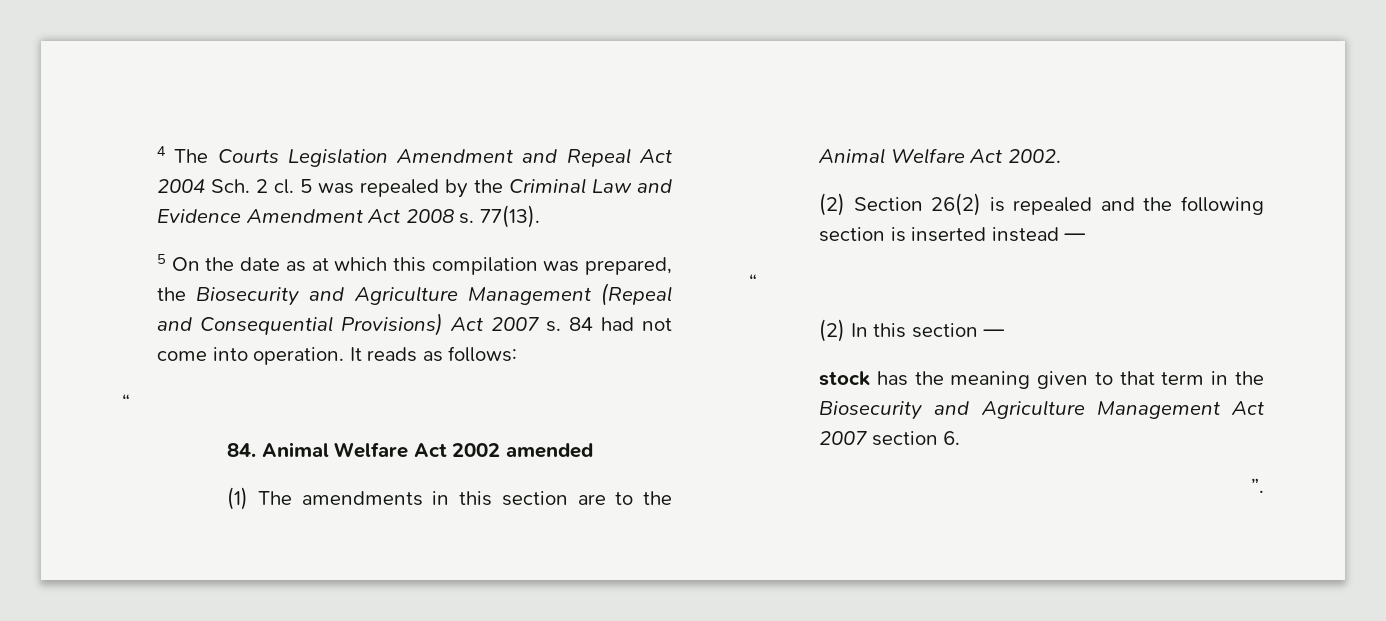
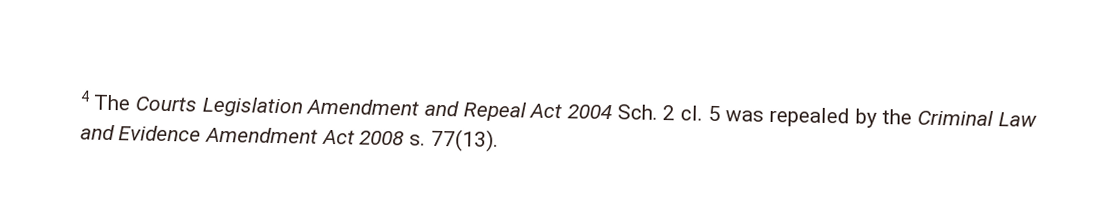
[157,254,672,275] [157,283,672,306] [157,313,672,336] [157,346,518,365] [122,394,130,409] [227,442,593,458] [227,487,672,510] [818,148,1061,164] [819,193,1264,216] [819,227,1087,242] [749,274,758,289] [819,319,1006,342] [819,371,1264,389] [819,400,1264,420] [819,431,961,446] [1251,478,1264,493] // 5 On the date as at which this compilation was prepared, the Biosecurity and Agriculture Management (Repeal and Consequential Provisions) Act 2007 s. 84 had not come into operation. It reads as follows: // “ // 84. Animal Welfare Act 2002 amended // (1) The amendments in this section are to the Animal Welfare Act 2002. // (2) Section 26(2) is repealed and the following section is inserted instead — // “ // (2) In this section — // stock has the meaning given to that term in the Biosecurity and Agriculture Management Act 2007 section 6. // ”. -> (499, 140) none

